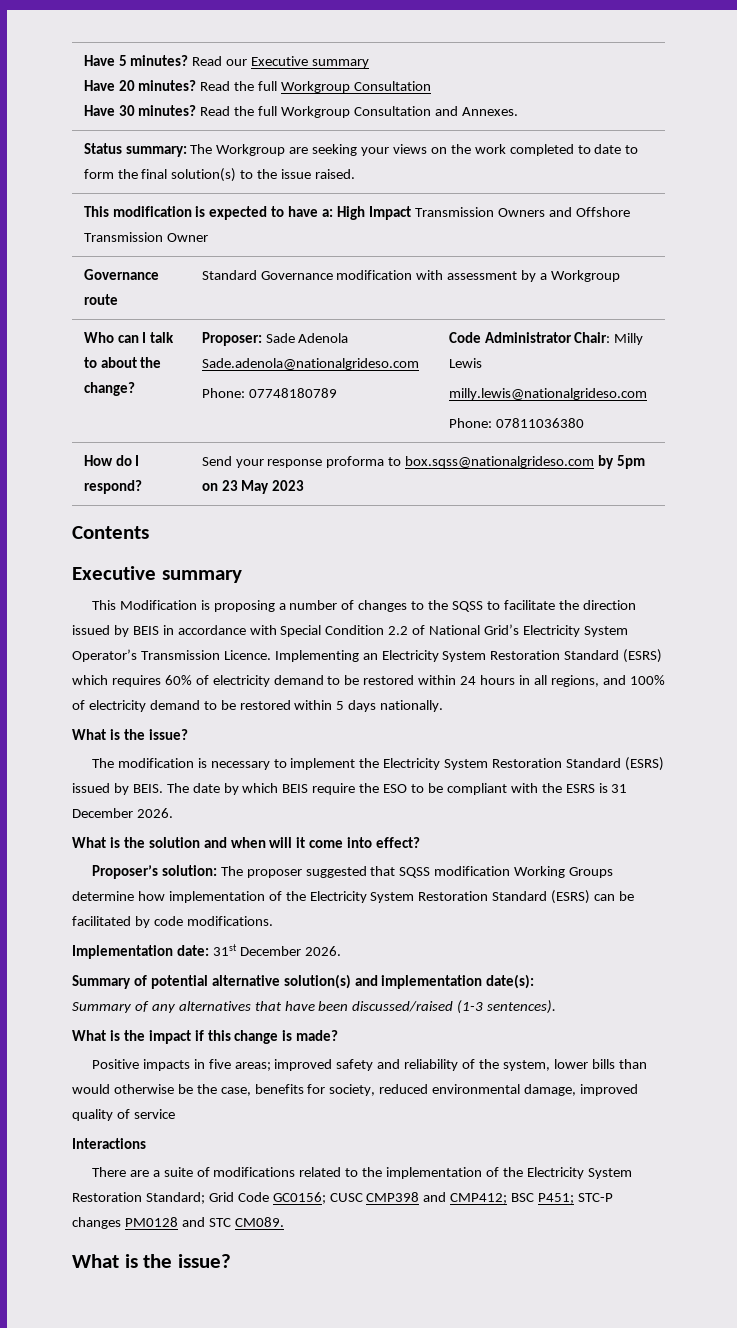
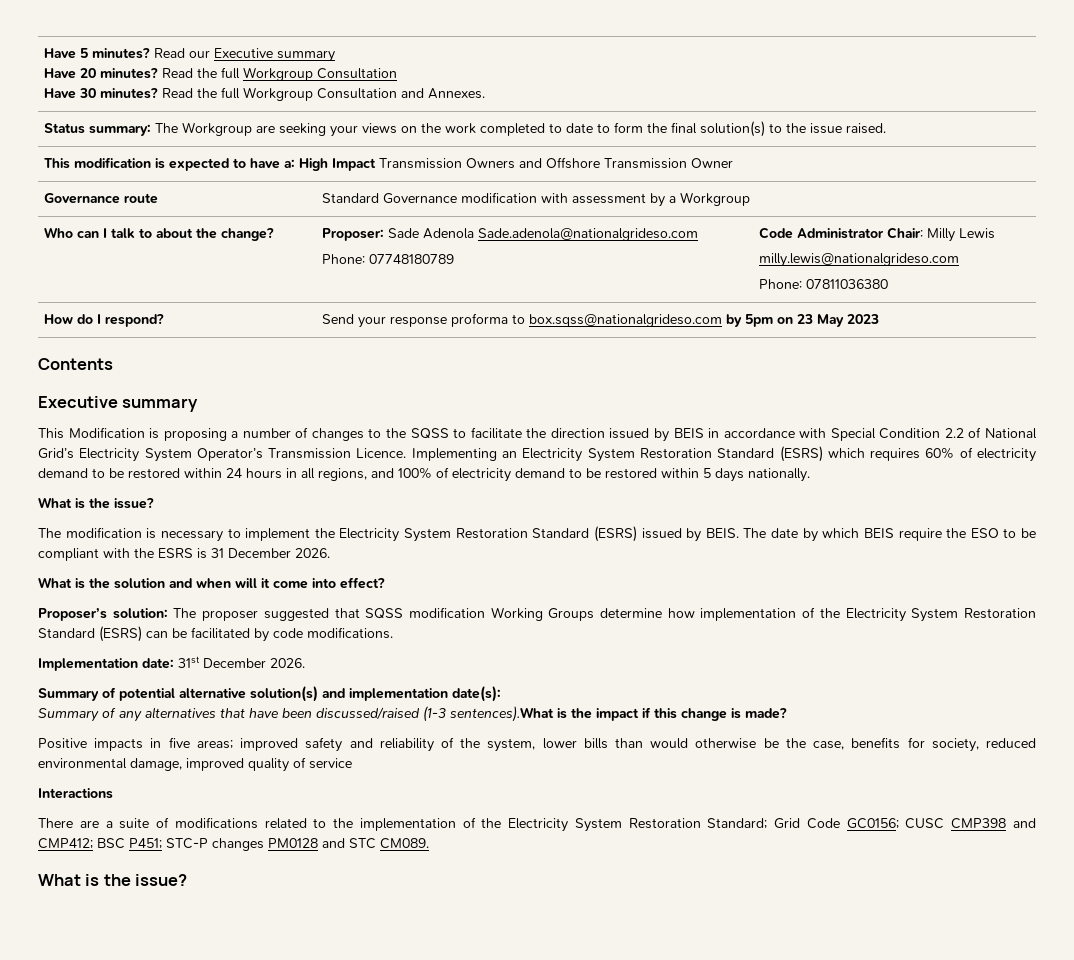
[487,1000,557,1014] [72,1030,106,1041] sentences). // What -> [450,706,554,722] sentences).What

